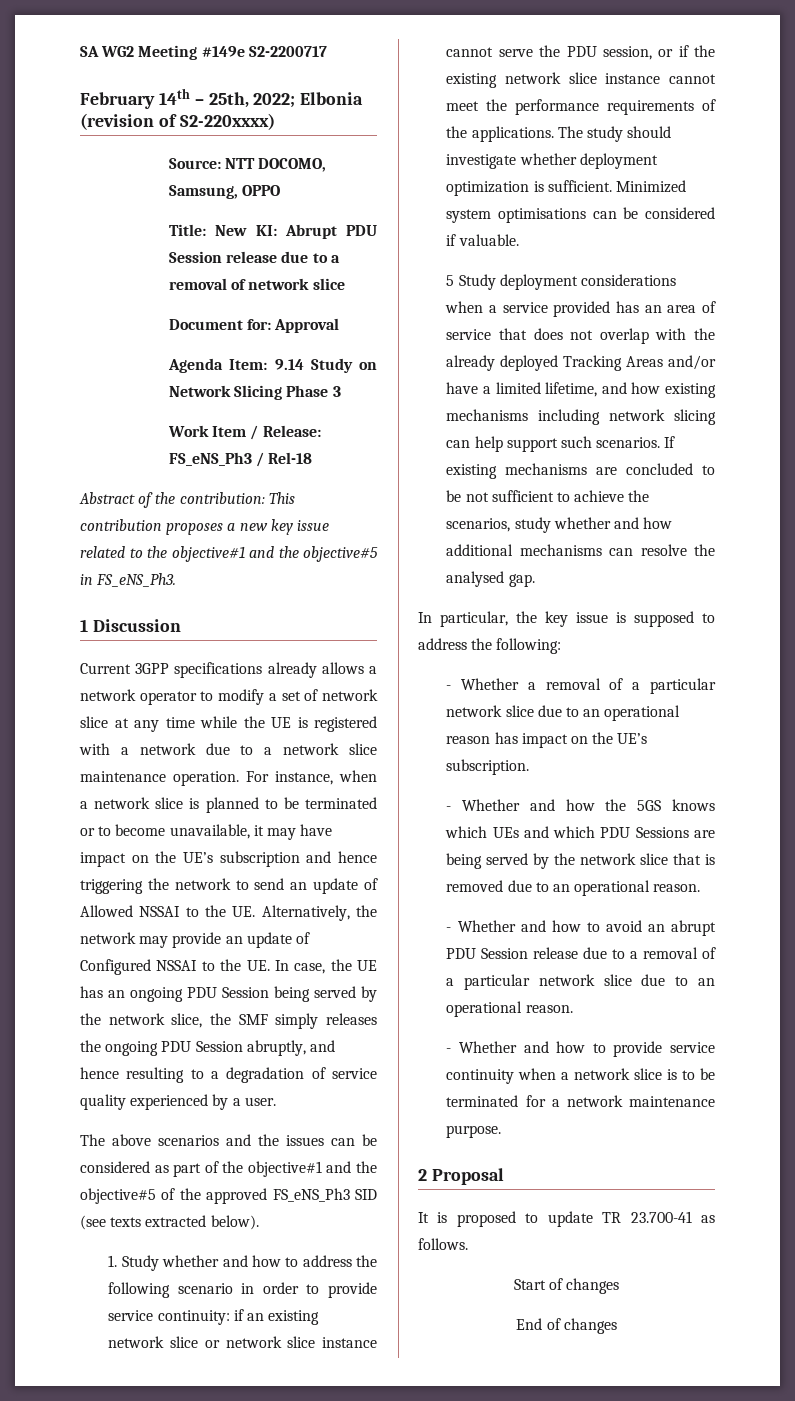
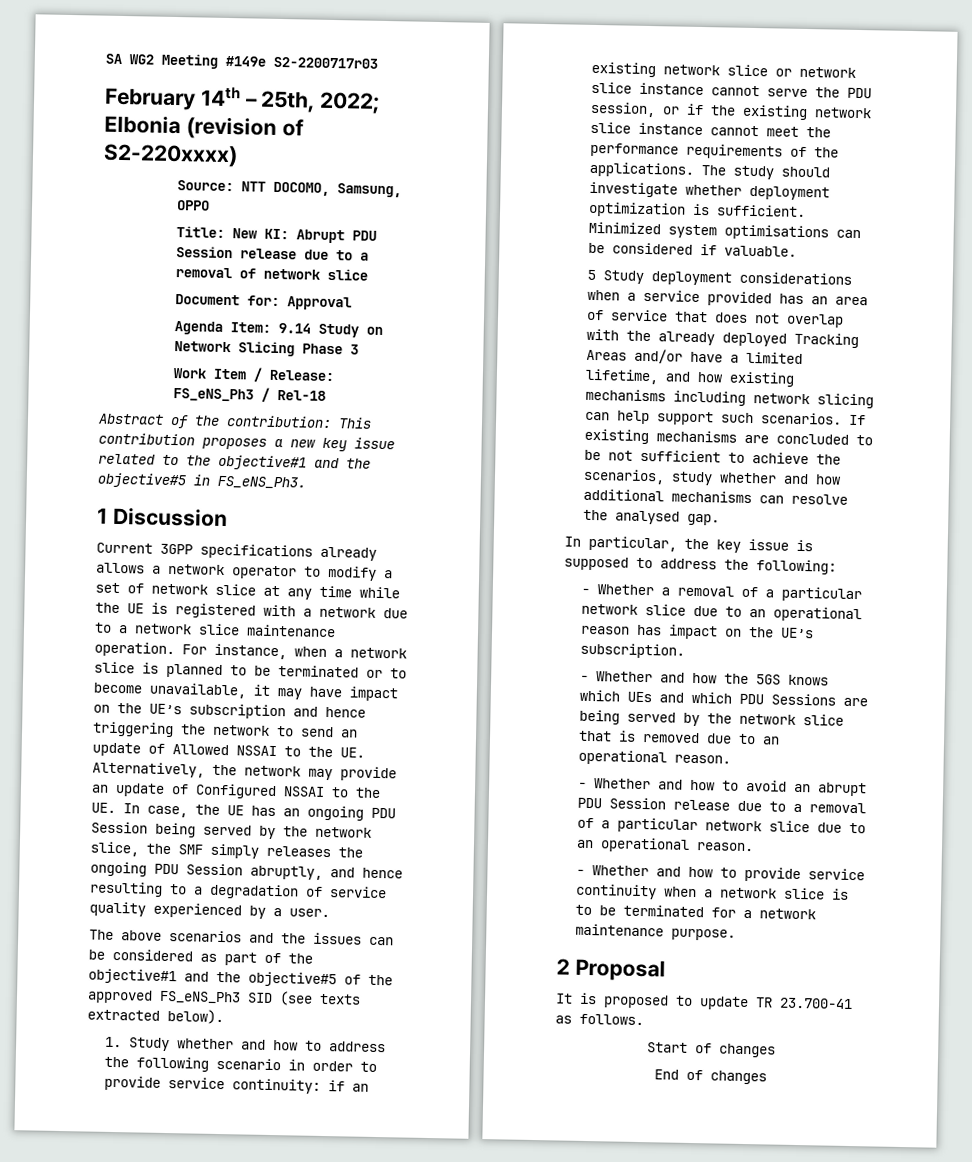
[248,46,327,57] S2-2200717 -> [273,56,378,69] S2-2200717r03

